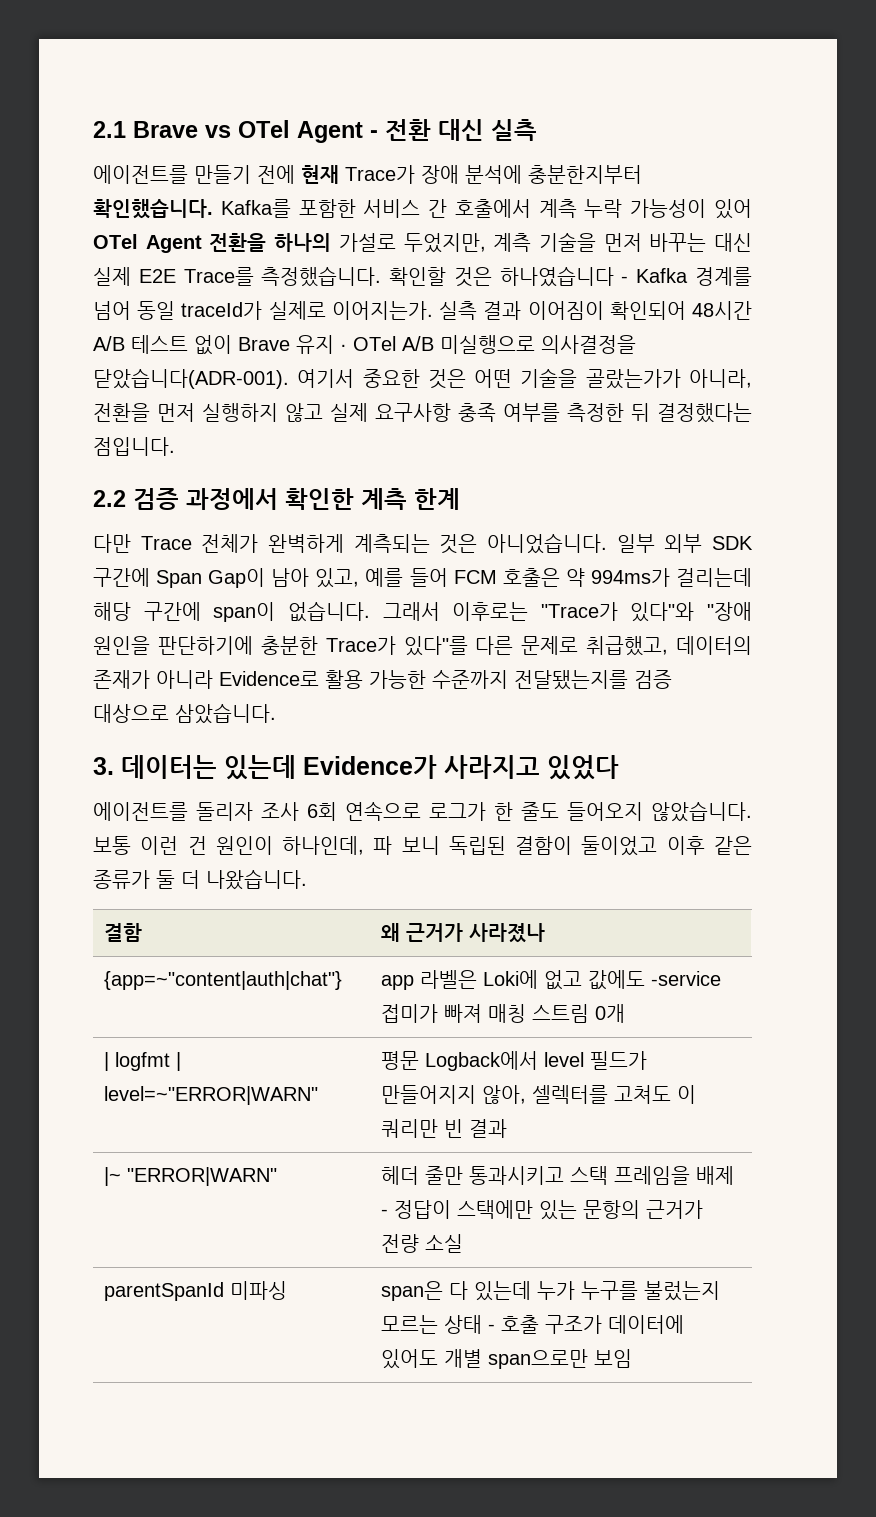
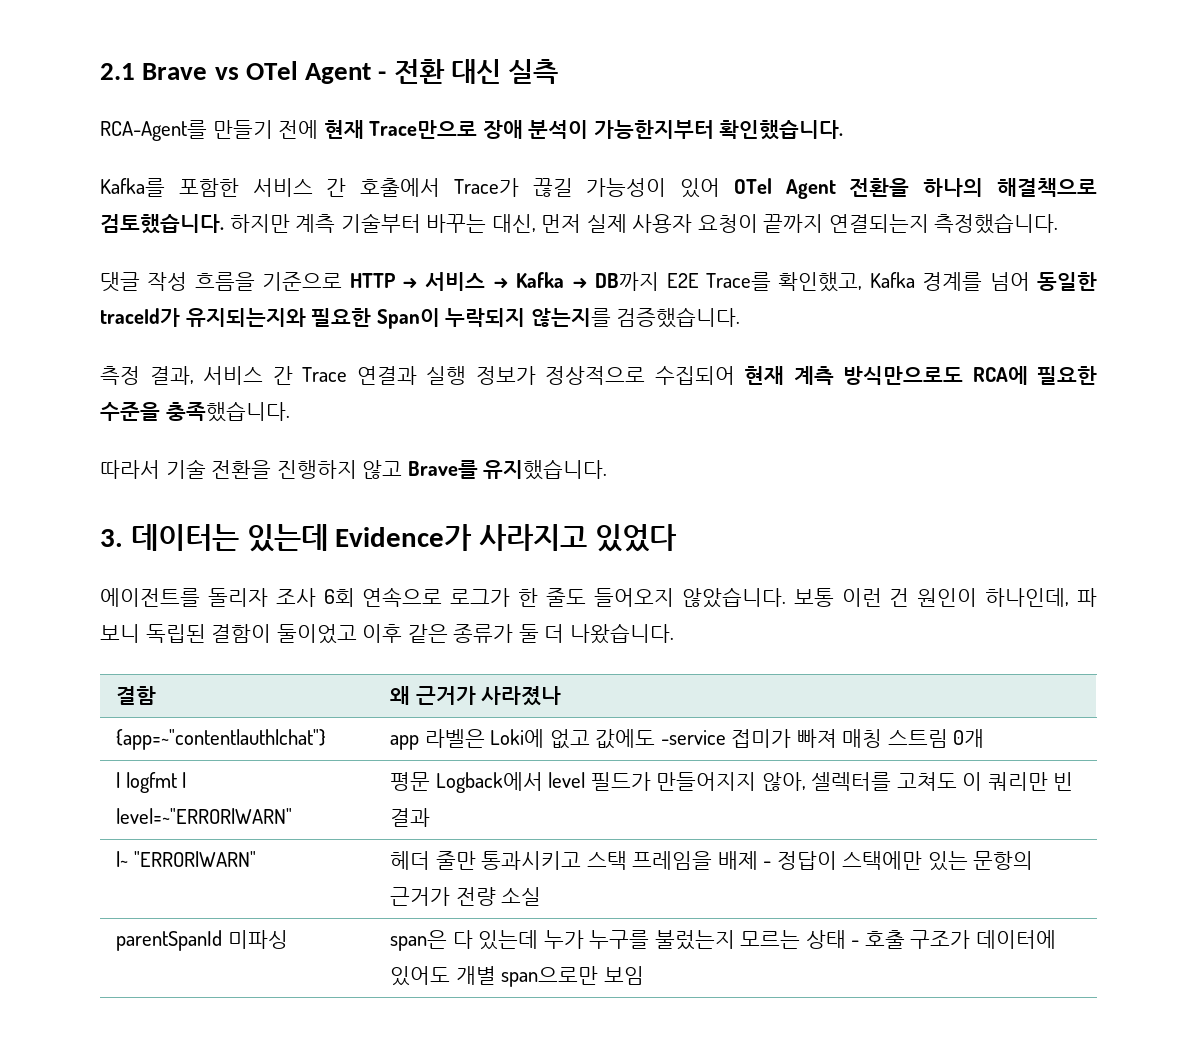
[93,165,188,184] 에이전트를 -> [100,120,207,141] RCA-Agent를
[345,165,642,184] Trace가 장애 분석에 충분한지부터 -> [369,120,714,139] Trace만으로 장애 분석이 가능한지부터
(213, 209) none -> (844, 130) //
[538,199,623,218] 계측 누락 -> [453,178,573,197] Trace가 끊길
[338,232,752,253] [93,266,753,287] [93,301,752,320] [93,335,636,355] [93,368,752,389] [93,403,752,423] [93,437,175,456] [93,488,460,510] [93,533,753,554] [93,568,752,588] [93,601,752,622] [93,636,752,656] [93,670,672,690] [93,703,276,724] 가설로 두었지만, 계측 기술을 먼저 바꾸는 대신 실제 E2E Trace를 측정했습니다. 확인할 것은 하나였습니다 - Kafka 경계를 넘어 동일 traceId가 실제로 이어지는가. 실측 결과 이어짐이 확인되어 48시간 A/B 테스트 없이 Brave 유지 · OTel A/B 미실행으로 의사결정을 닫았습니다(ADR-001). 여기서 중요한 것은 어떤 기술을 골랐는가가 아니라, 전환을 먼저 실행하지 않고 실제 요구사항 충족 여부를 측정한 뒤 결정했다는 점입니다. // 2.2 검증 과정에서 확인한 계측 한계 // 다만 Trace 전체가 완벽하게 계측되는 것은 아니었습니다. 일부 외부 SDK 구간에 Span Gap이 남아 있고, 예를 들어 FCM 호출은 약 994ms가 걸리는데 해당 구간에 span이 없습니다. 그래서 이후로는 "Trace가 있다"와 "장애 원인을 판단하기에 충분한 Trace가 있다"를 다른 문제로 취급했고, 데이터의 존재가 아니라 Evidence로 활용 가능한 수준까지 전달됐는지를 검증 대상으로 삼았습니다. -> [997,178,1098,197] [100,213,1059,234] [100,272,1097,292] [100,307,741,329] [100,366,1097,385] [100,401,290,422] [100,459,608,480] 해결책으로 검토했습니다. 하지만 계측 기술부터 바꾸는 대신, 먼저 실제 사용자 요청이 끝까지 연결되는지 측정했습니다. // 댓글 작성 흐름을 기준으로 HTTP → 서비스 → Kafka → DB까지 E2E Trace를 확인했고, Kafka 경계를 넘어 동일한 traceId가 유지되는지와 필요한 Span이 누락되지 않는지를 검증했습니다. // 측정 결과, 서비스 간 Trace 연결과 실행 정보가 정상적으로 수집되어 현재 계측 방식만으로도 RCA에 필요한 수준을 충족했습니다. // 따라서 기술 전환을 진행하지 않고 Brave를 유지했습니다.

